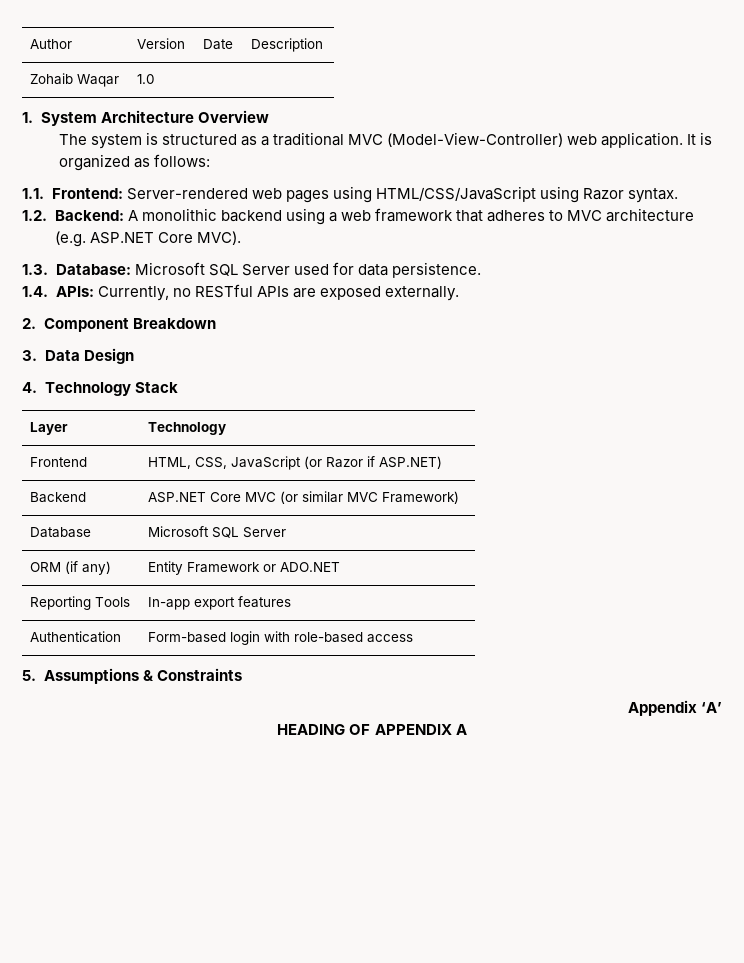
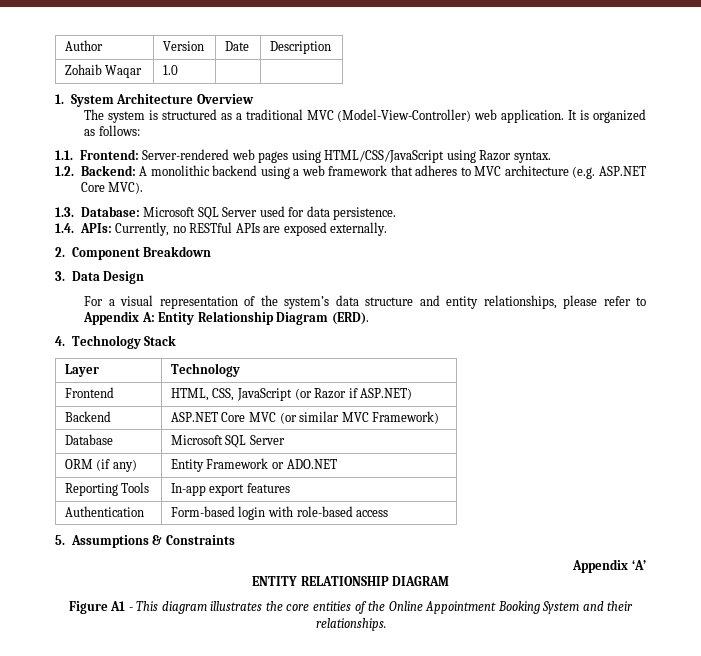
(134, 356) none -> [84,295,646,309] [83,311,369,325] // For a visual representation of the system’s data structure and entity relationships, please refer to Appendix A: Entity Relationship Diagram (ERD).
[277,724,467,735] HEADING OF APPENDIX A -> [251,576,450,586] [68,601,634,614] [315,618,386,631] ENTITY RELATIONSHIP DIAGRAM // Figure A1 - This diagram illustrates the core entities of the Online Appointment Booking System and their relationships.

